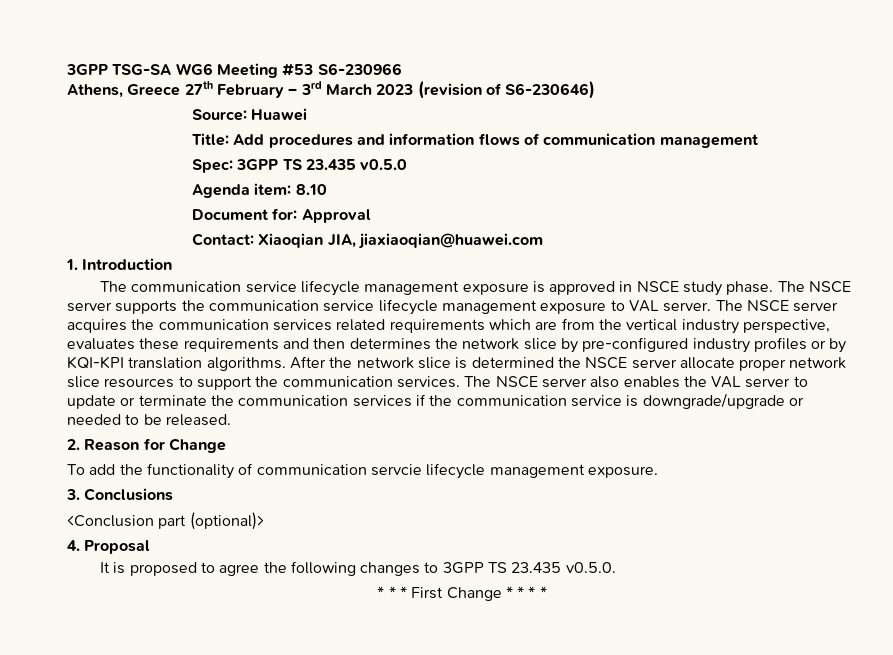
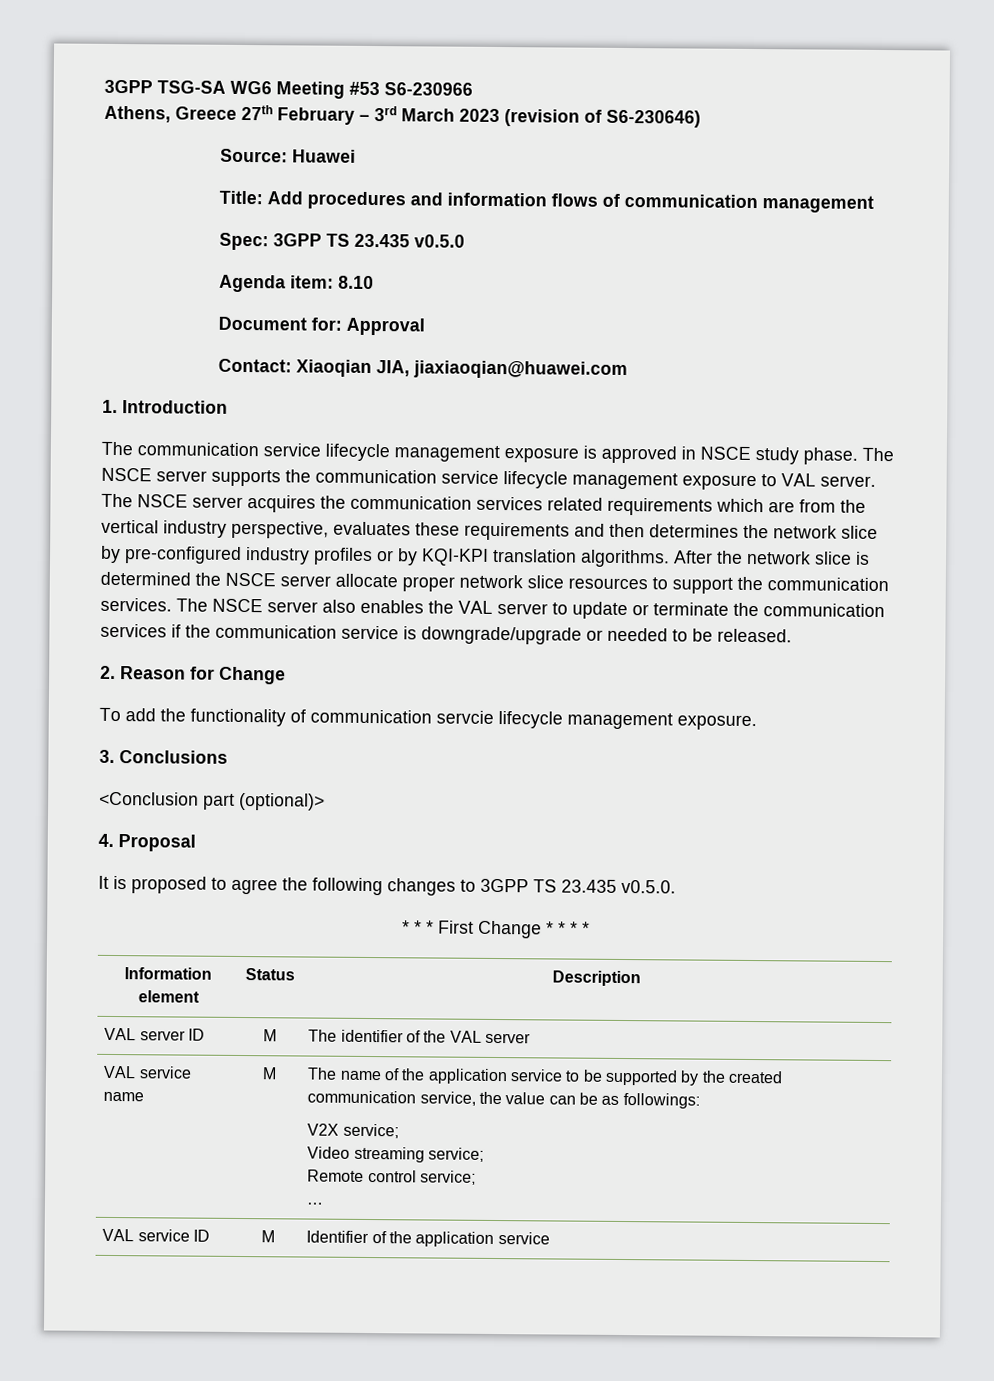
(547, 592) none -> [124,967,212,980] [137,990,200,1003] [245,968,295,981] [552,970,641,987] [104,1027,205,1041] [263,1029,277,1042] [308,1029,531,1044] [103,1065,192,1079] [103,1091,145,1102] [262,1067,277,1080] [307,1067,783,1086] [307,1090,700,1109] [307,1123,399,1139] [307,1146,484,1163] [307,1169,476,1185] [306,1202,324,1205] [102,1228,210,1242] [261,1230,275,1243] [306,1230,550,1247] // Information element | Status | Description // VAL server ID | M | The identifier of the VAL server // VAL service name | M | The name of the application service to be supported by the created communication service, the value can be as followings: // V2X service; // Video streaming service; // Remote control service; // … // VAL service ID | M | Identifier of the application service

